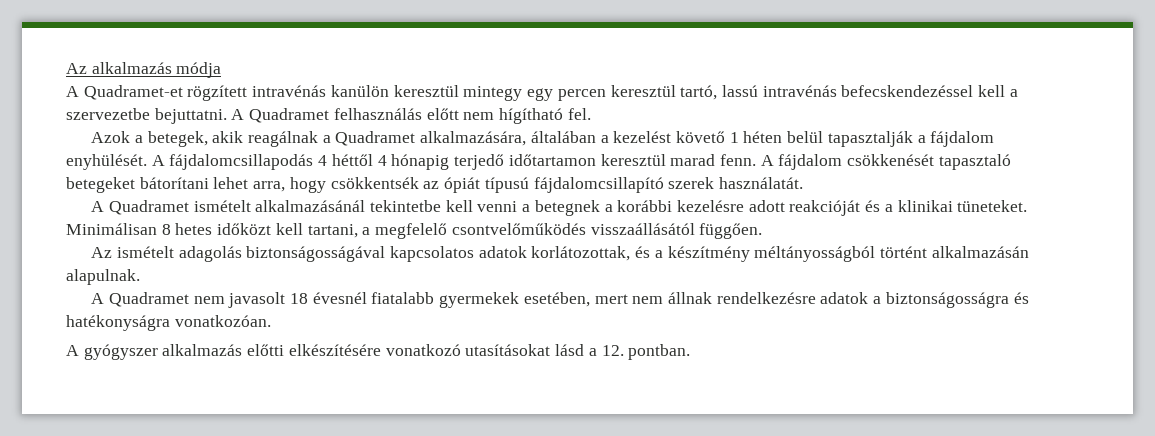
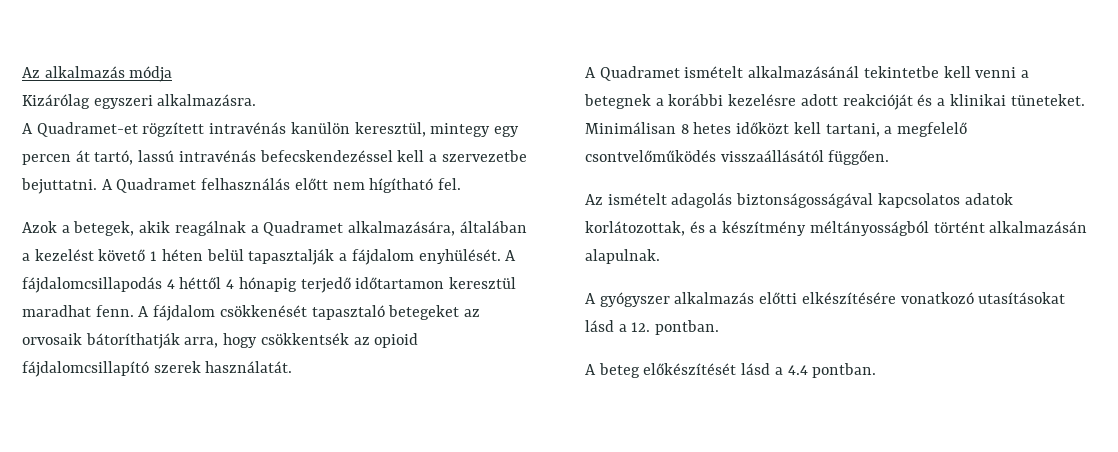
(222, 70) none -> [22,94,257,109] // Kizárólag egyszeri alkalmazásra.
[393,85,459,97] keresztül -> [354,122,426,137] keresztül,
[610,85,676,97] keresztül -> [75,150,90,162] át
[670,154,716,166] marad -> [22,305,91,317] maradhat
[139,177,249,189] bátorítani lehet -> [464,309,481,317] [22,333,180,349] az orvosaik bátoríthatják
[444,177,529,193] ópiát típusú -> [374,333,419,348] opioid
[91,292,1029,308] [66,315,271,331] // A Quadramet nem javasolt 18 évesnél fiatalabb gyermekek esetében, mert nem állnak rendelkezésre adatok a biztonságosságra és hatékonyságra vonatkozóan. -> (660, 256) none
(691, 352) none -> [585,363,877,378] // A beteg előkészítését lásd a 4.4 pontban.

